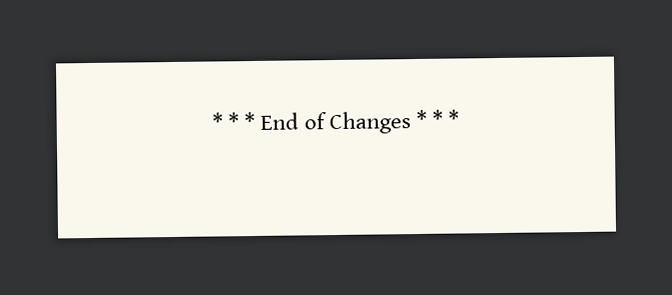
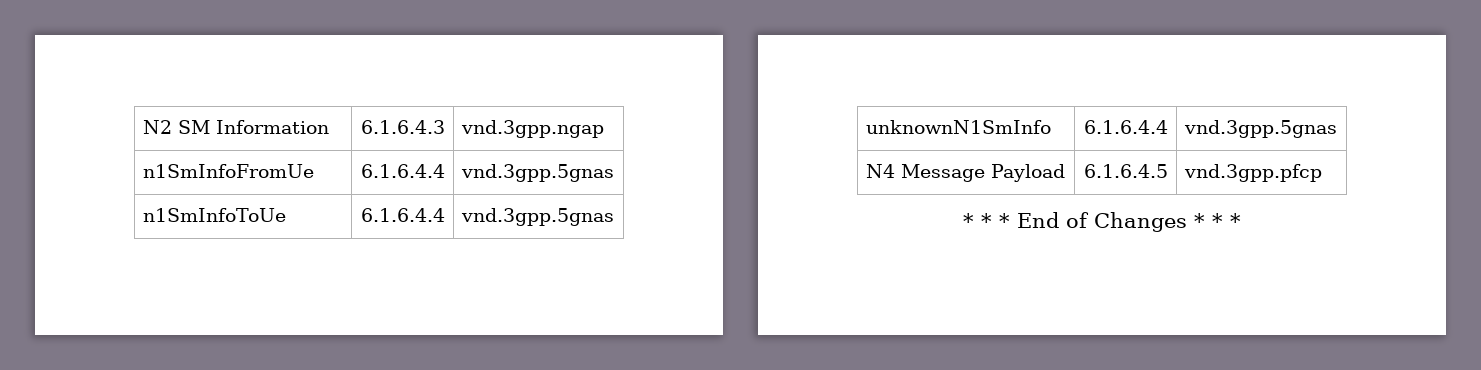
(212, 121) none -> [142,120,329,134] [360,120,445,134] [460,120,604,138] [142,164,314,178] [360,164,445,178] [460,164,614,182] [142,208,287,222] [360,208,445,222] [460,208,614,226] [865,120,1051,134] [1083,120,1168,134] [1183,120,1337,138] [865,164,1066,182] [1083,164,1168,178] [1183,164,1322,182] N2 SM Information | 6.1.6.4.3 | vnd.3gpp.ngap // n1SmInfoFromUe | 6.1.6.4.4 | vnd.3gpp.5gnas // n1SmInfoToUe | 6.1.6.4.4 | vnd.3gpp.5gnas // unknownN1SmInfo | 6.1.6.4.4 | vnd.3gpp.5gnas // N4 Message Payload | 6.1.6.4.5 | vnd.3gpp.pfcp //

